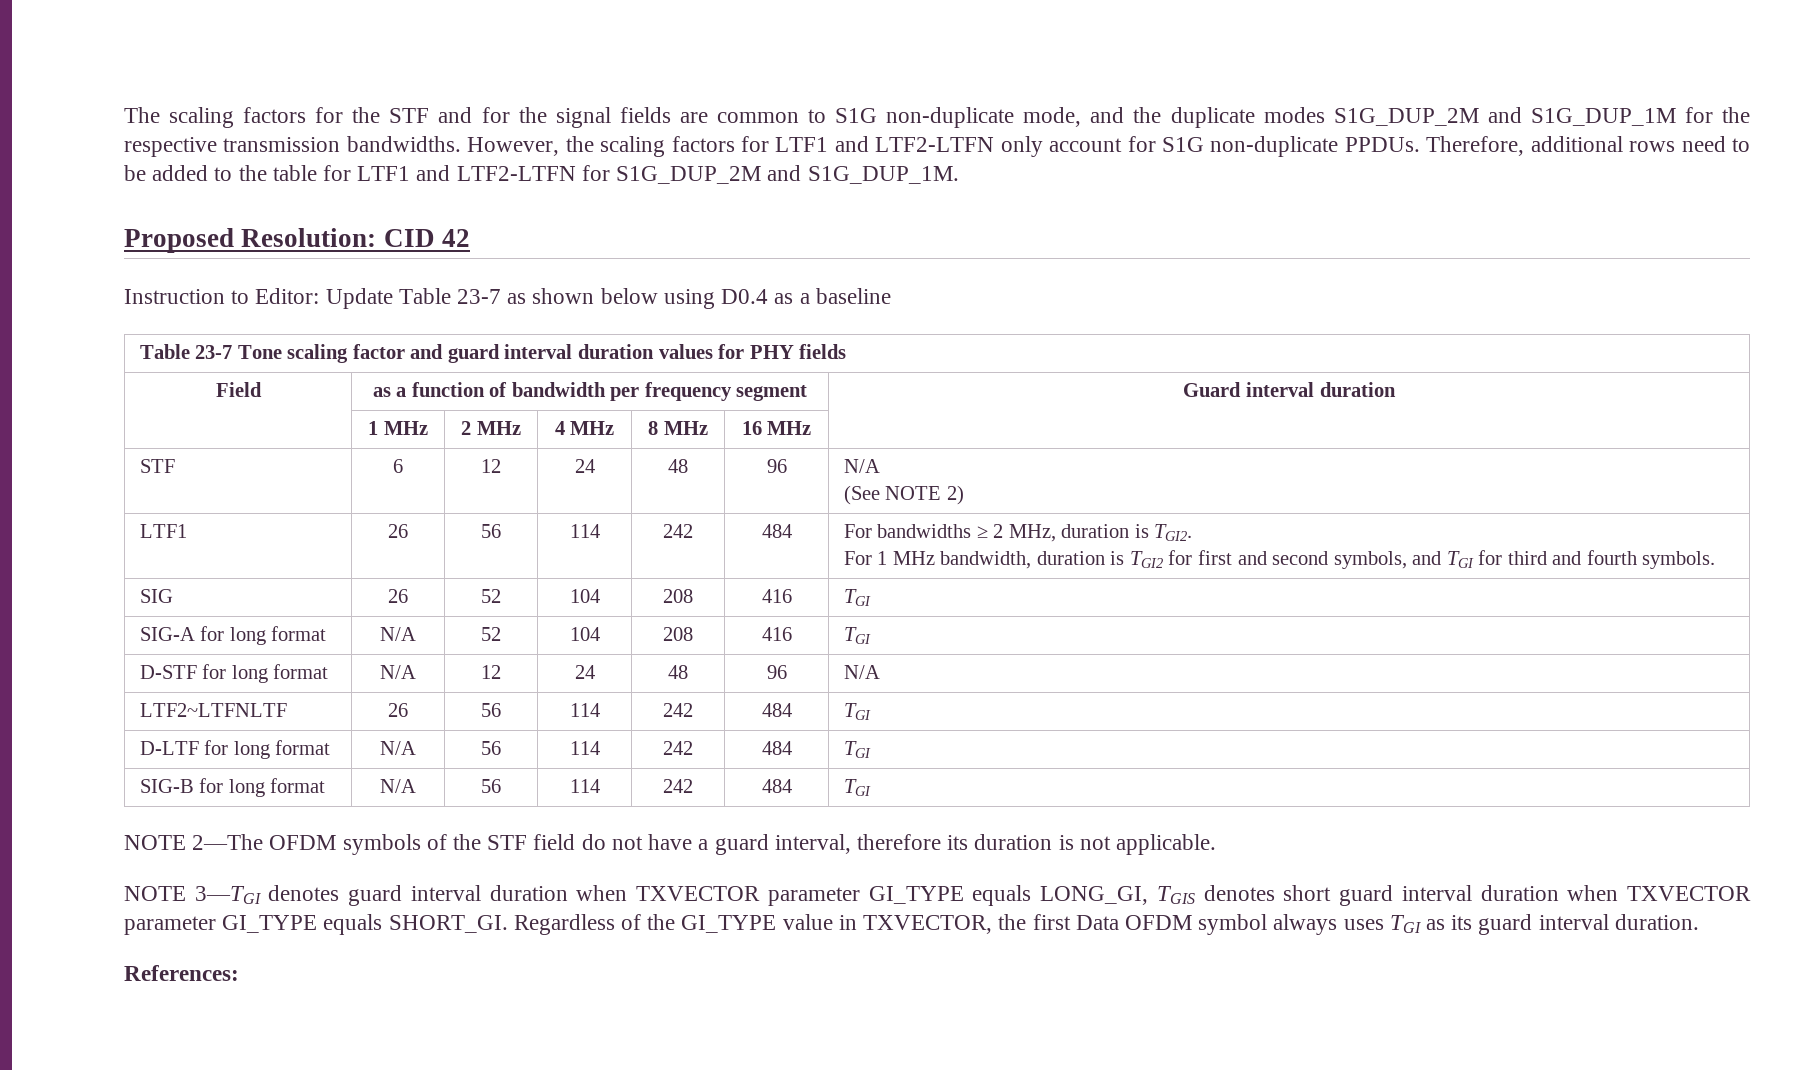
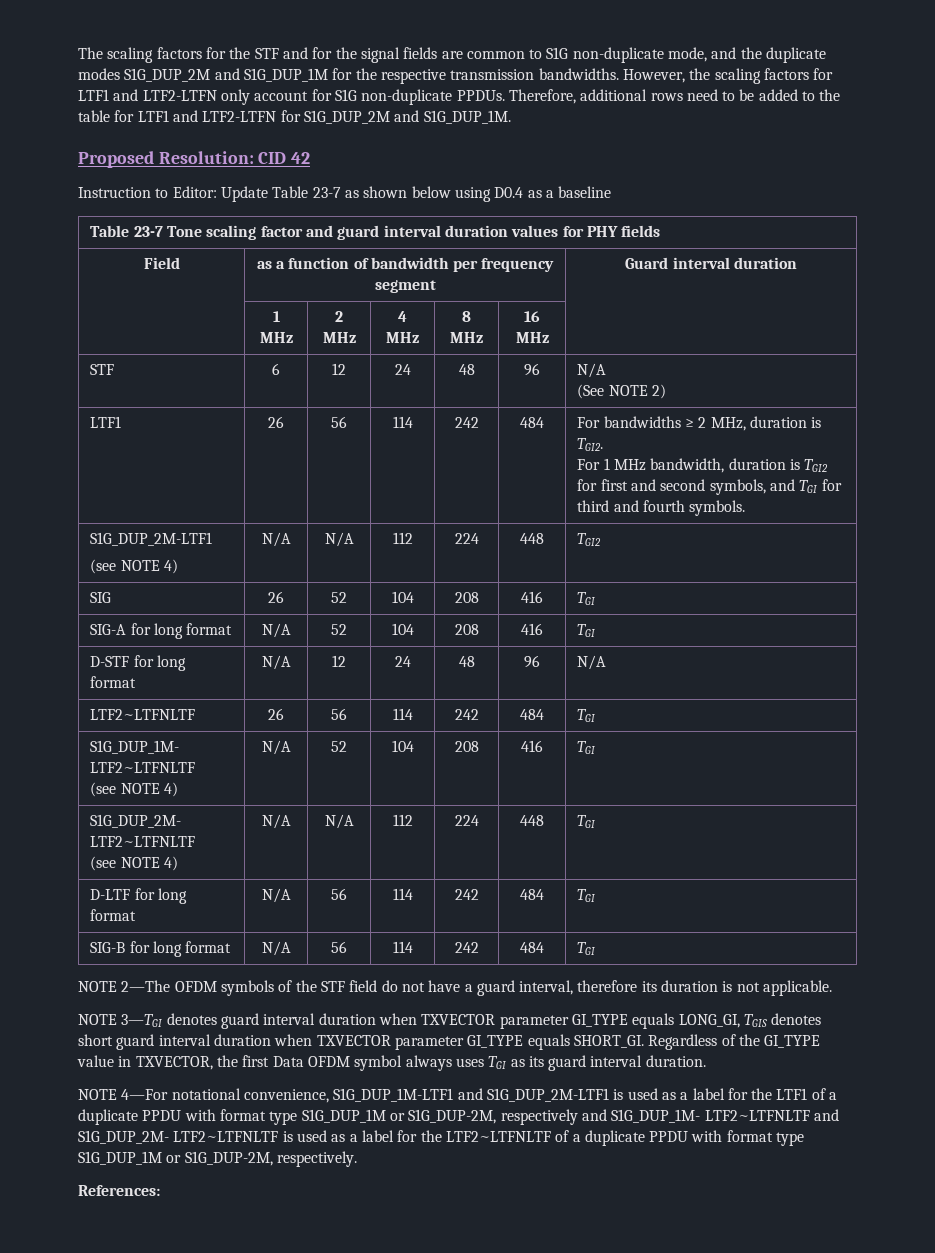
(1716, 560) none -> [90,532,213,546] [90,559,179,574] [261,532,291,547] [324,532,354,547] [392,532,413,544] [454,533,479,544] [520,533,544,544] [577,533,602,546] // S1G_DUP_2M-LTF1 // (see NOTE 4) | N/A | N/A | 112 | 224 | 448 | TGI2
(871, 711) none -> [90,740,180,754] [90,762,196,773] [90,782,179,797] [261,740,291,755] [331,741,347,752] [391,740,414,752] [454,741,479,752] [521,740,543,752] [577,741,596,754] [90,814,182,828] [90,836,196,847] [90,856,179,871] [261,814,291,829] [324,814,354,829] [392,814,413,826] [454,815,479,826] [520,815,544,826] [577,815,596,828] // S1G_DUP_1M- LTF2~LTFNLTF // (see NOTE 4) | N/A | 52 | 104 | 208 | 416 | TGI // S1G_DUP_2M- LTF2~LTFNLTF // (see NOTE 4) | N/A | N/A | 112 | 224 | 448 | TGI
(1699, 922) none -> [78,1088,838,1103] [78,1109,839,1125] [78,1130,805,1146] [78,1151,357,1167] // NOTE 4—For notational convenience, S1G_DUP_1M-LTF1 and S1G_DUP_2M-LTF1 is used as a label for the LTF1 of a duplicate PPDU with format type S1G_DUP_1M or S1G_DUP-2M, respectively and S1G_DUP_1M- LTF2~LTFNLTF and S1G_DUP_2M- LTF2~LTFNLTF is used as a label for the LTF2~LTFNLTF of a duplicate PPDU with format type S1G_DUP_1M or S1G_DUP-2M, respectively.

